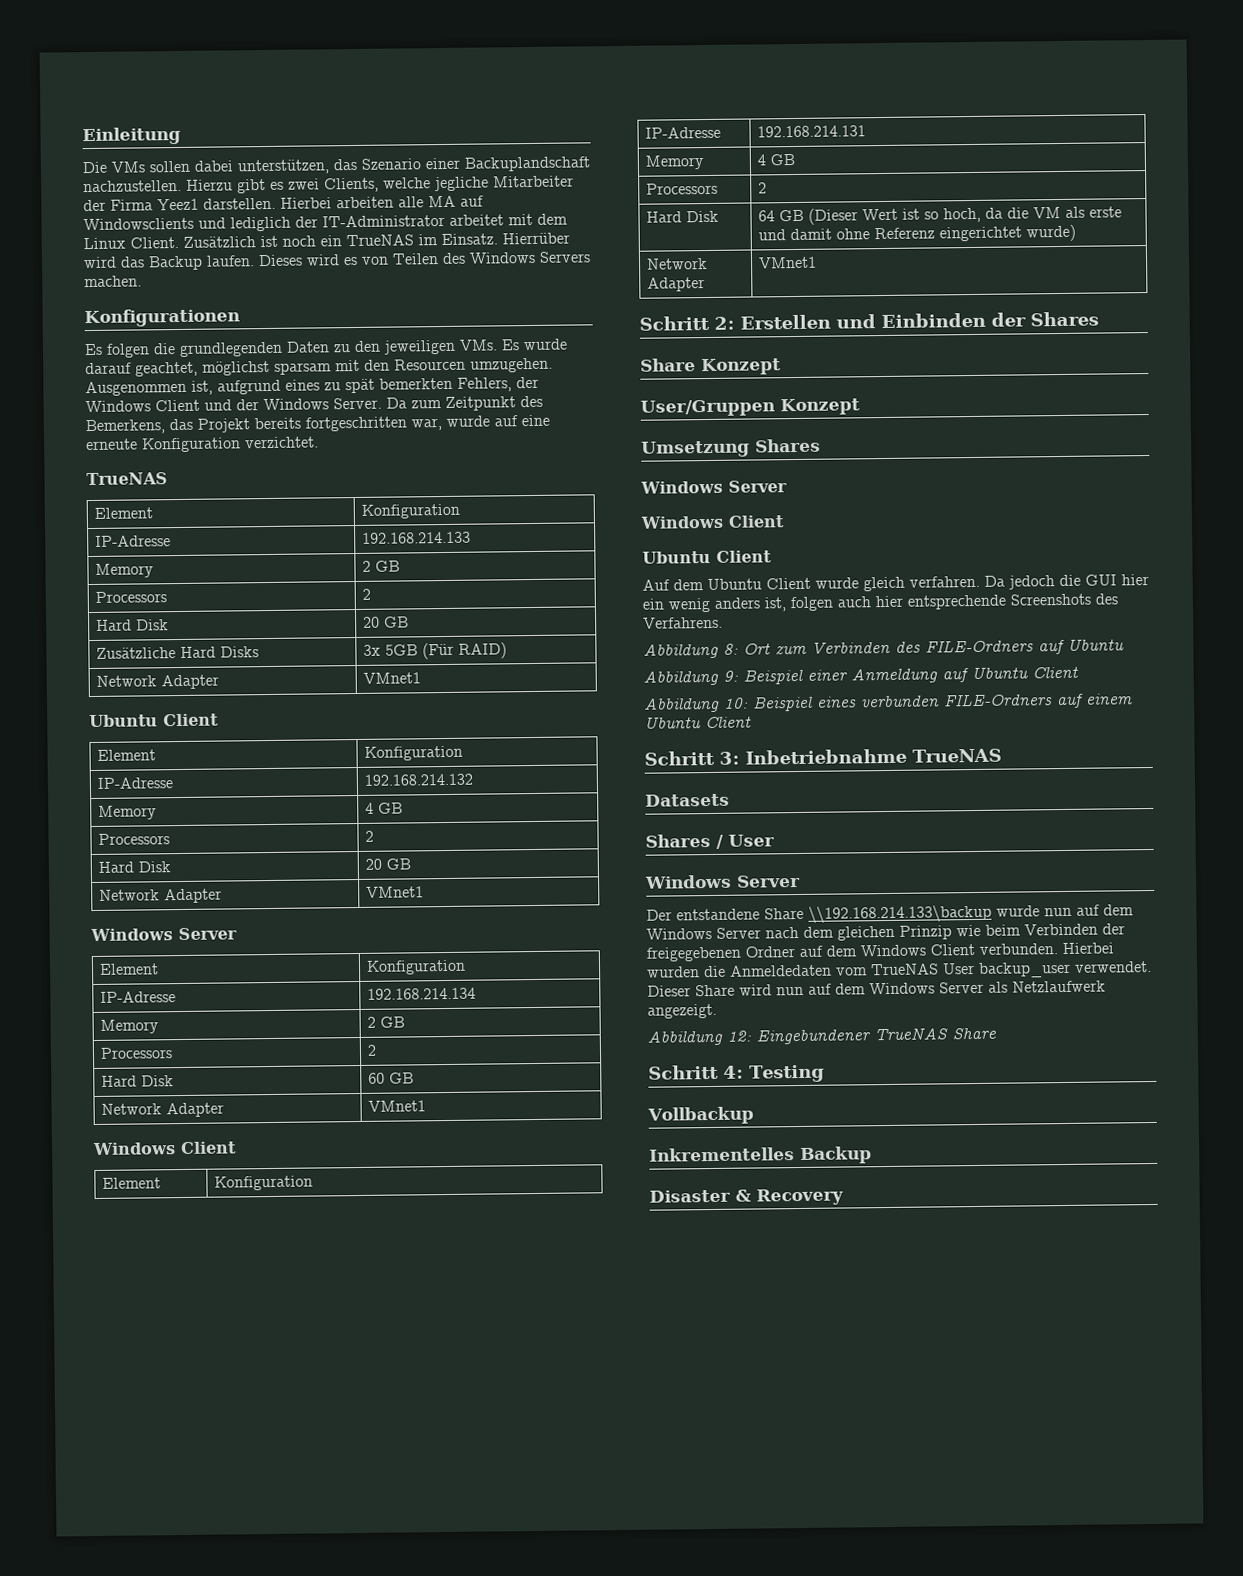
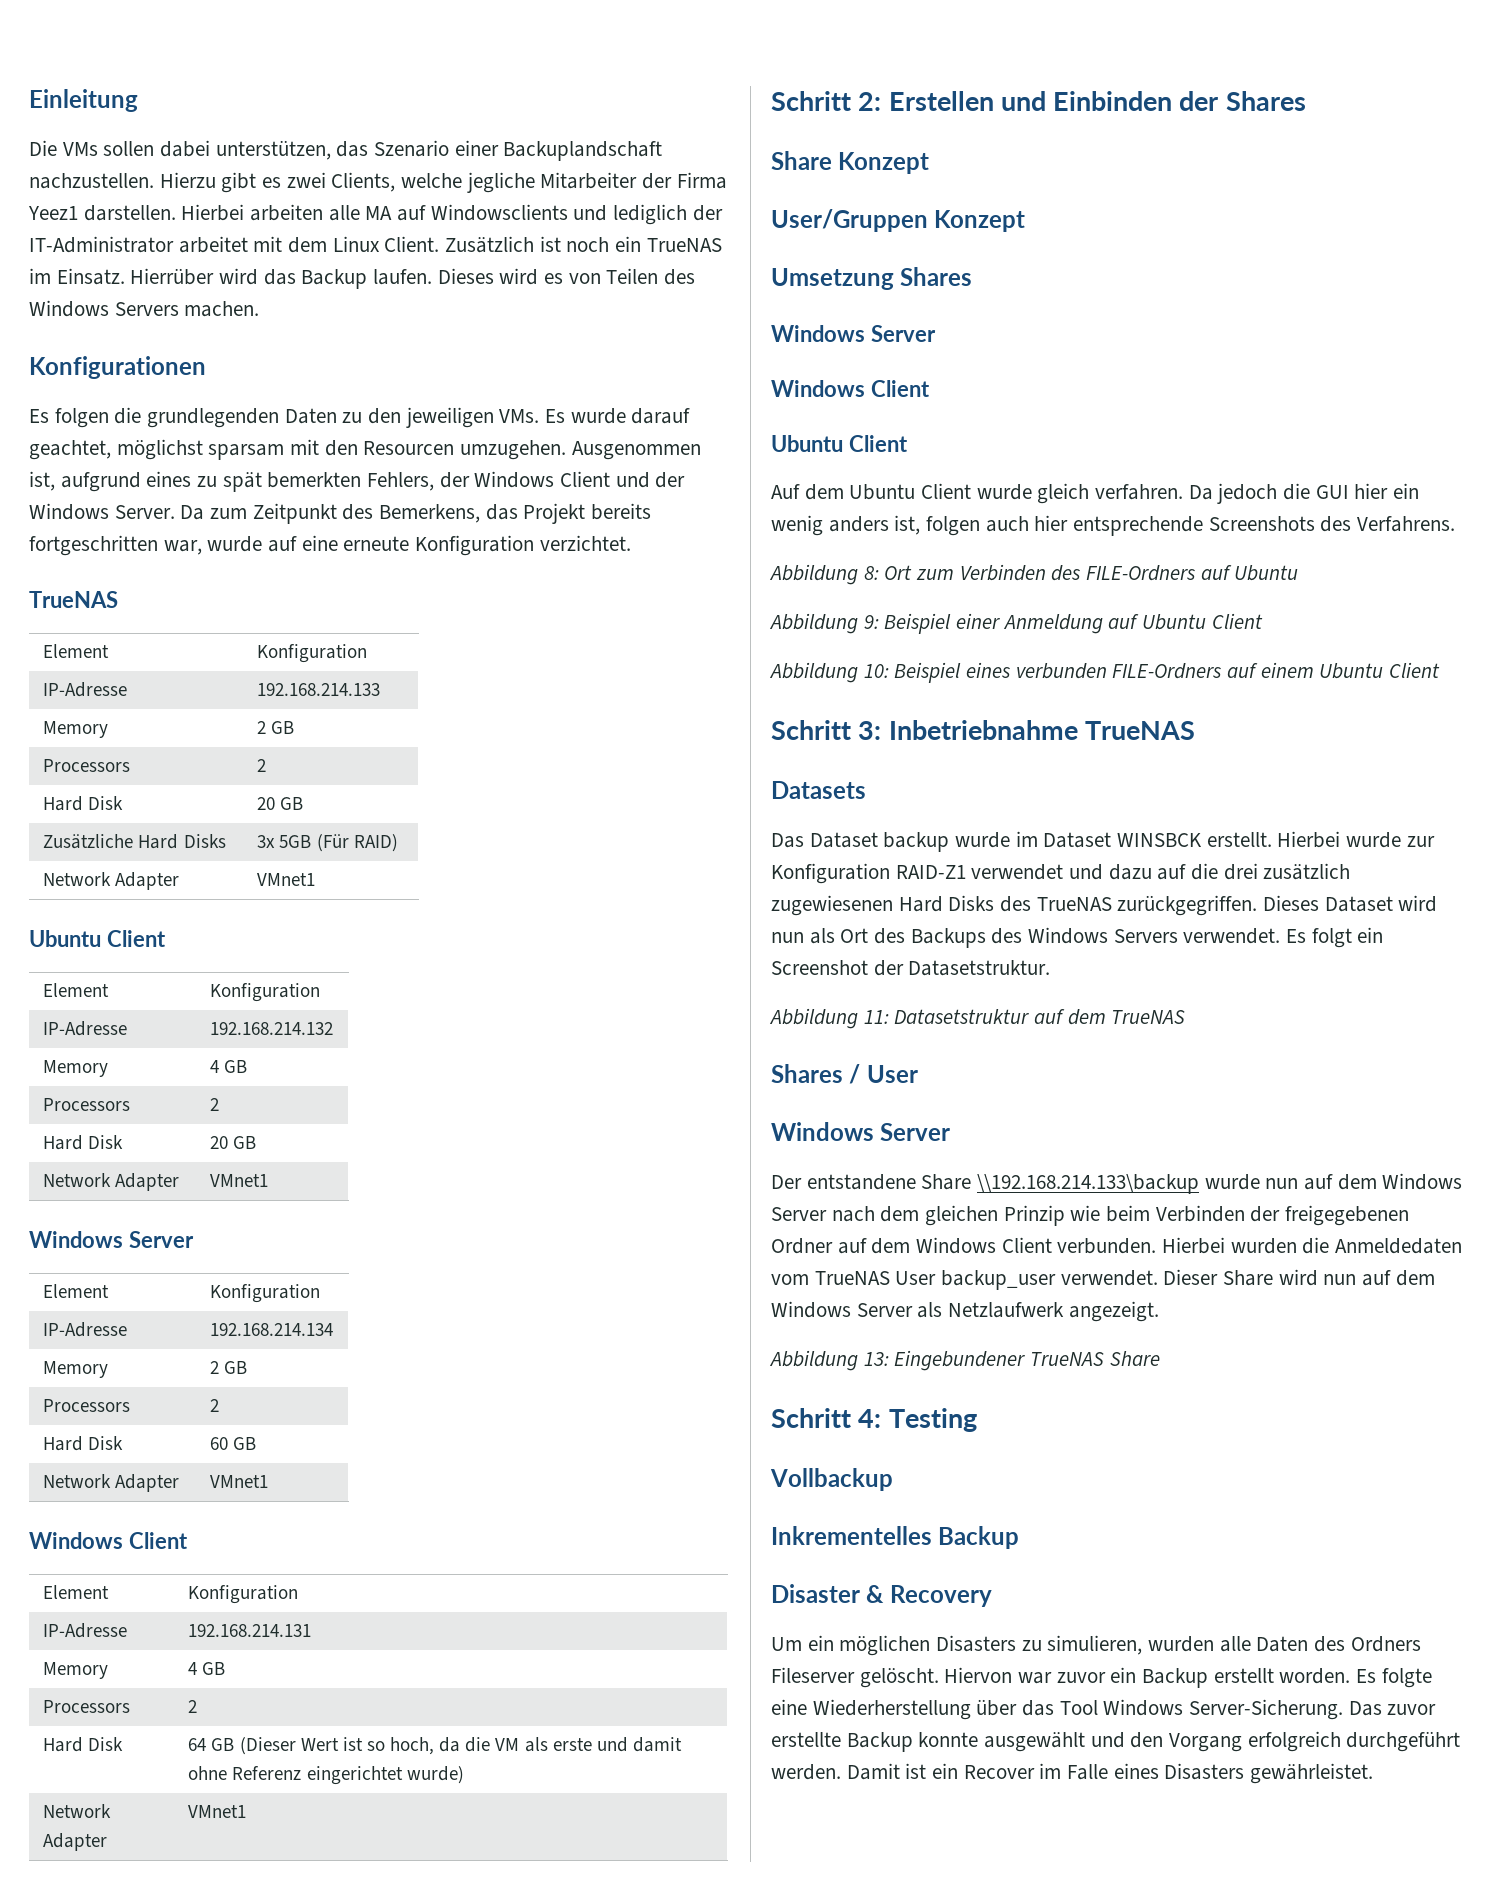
(730, 800) none -> [771,831,1435,852] [771,863,1351,884] [771,895,1438,916] [771,927,1384,948] [771,960,1051,976] [769,1008,1186,1029] // Das Dataset backup wurde im Dataset WINSBCK erstellt. Hierbei wurde zur Konfiguration RAID-Z1 verwendet und dazu auf die drei zusätzlich zugewiesenen Hard Disks des TrueNAS zurückgegriffen. Dieses Dataset wird nun als Ort des Backups des Windows Servers verwendet. Es folgt ein Screenshot der Datasetstruktur. // Abbildung 11: Datasetstruktur auf dem TrueNAS
[727,1030,752,1042] 12: -> [863,1352,889,1366] 13:
(844, 1197) none -> [771,1635,1421,1656] [771,1667,1432,1688] [771,1699,1437,1720] [771,1731,1461,1752] [771,1763,1374,1784] // Um ein möglichen Disasters zu simulieren, wurden alle Daten des Ordners Fileserver gelöscht. Hiervon war zuvor ein Backup erstellt worden. Es folgte eine Wiederherstellung über das Tool Windows Server-Sicherung. Das zuvor erstellte Backup konnte ausgewählt und den Vorgang erfolgreich durchgeführt werden. Damit ist ein Recover im Falle eines Disasters gewährleistet.

